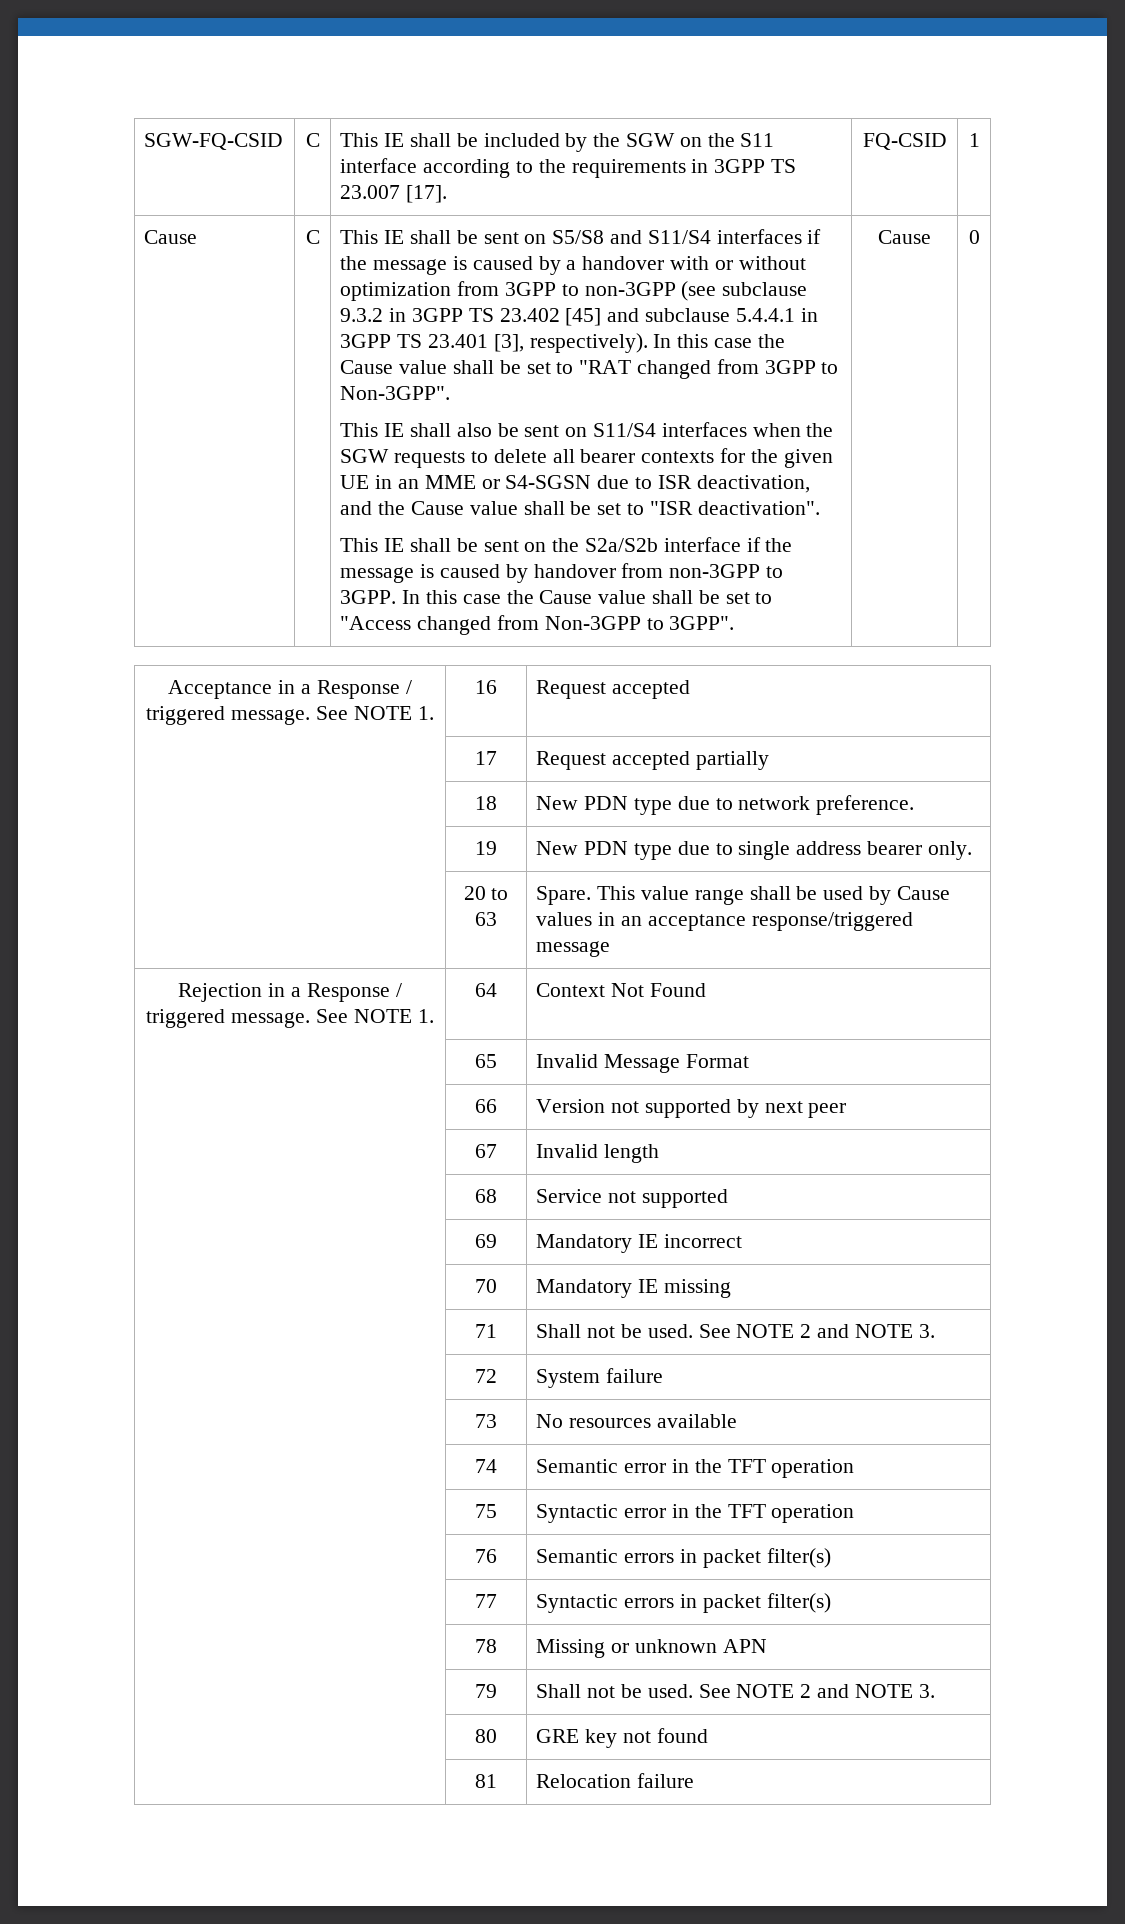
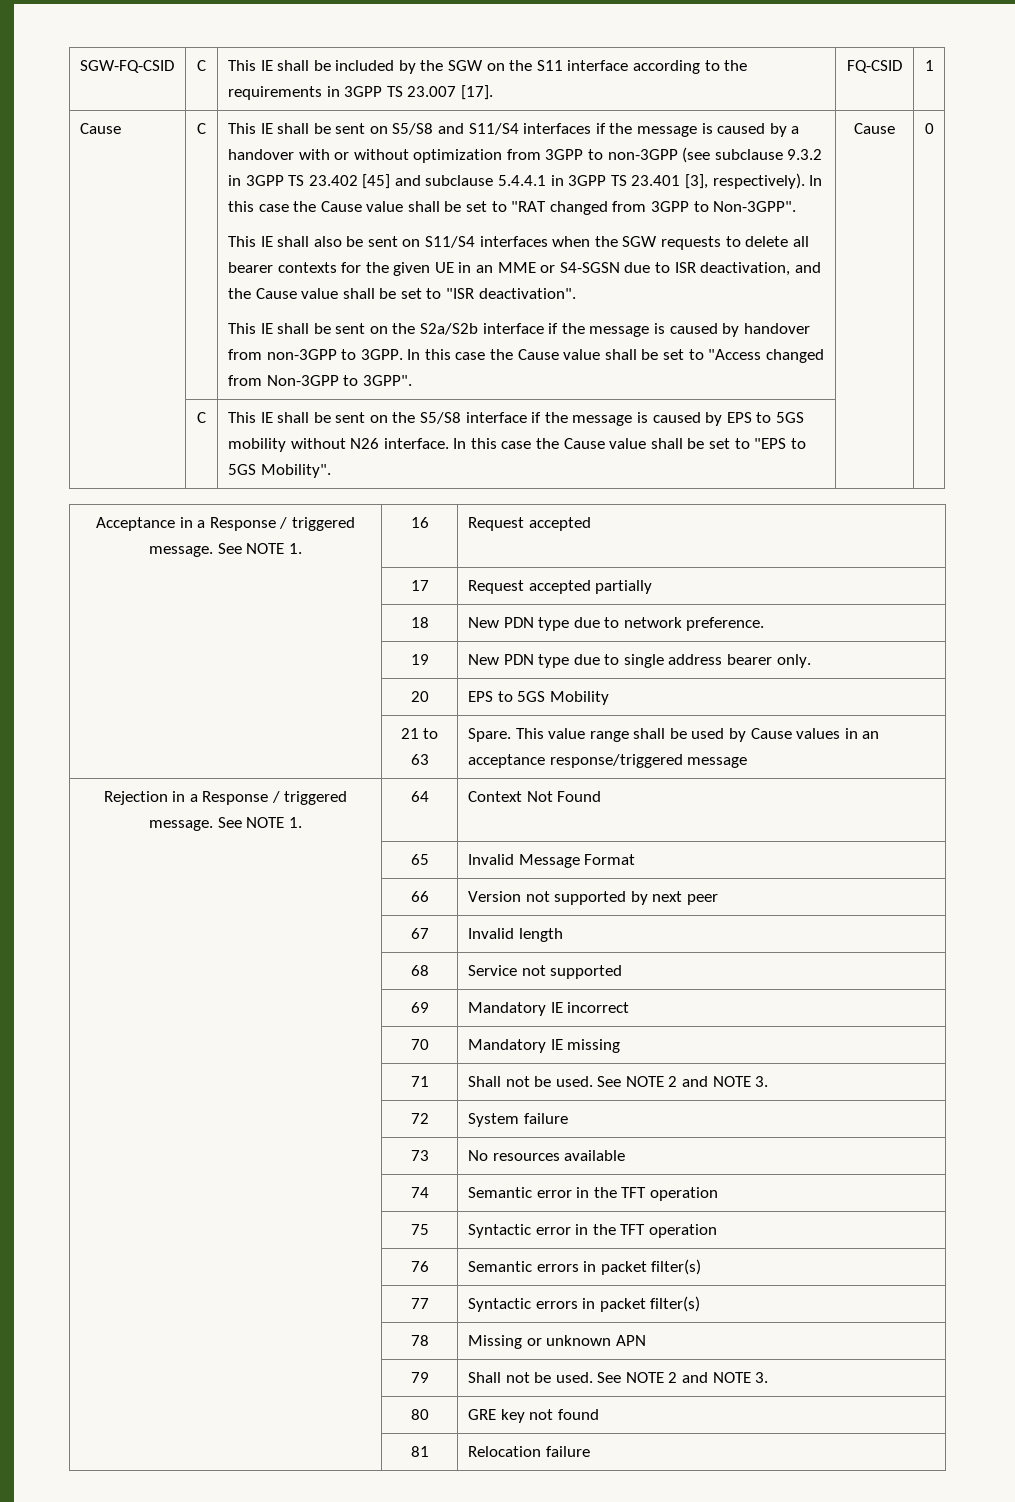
(980, 237) none -> [197,412,206,423] [227,412,804,426] [227,438,806,452] [227,464,331,478] // | C | This IE shall be sent on the S5/S8 interface if the message is caused by EPS to 5GS mobility without N26 interface. In this case the Cause value shall be set to "EPS to 5GS Mobility". | |
(486, 893) none -> [467,691,609,705] [400,728,419,739] | EPS to 5GS Mobility // | 21

